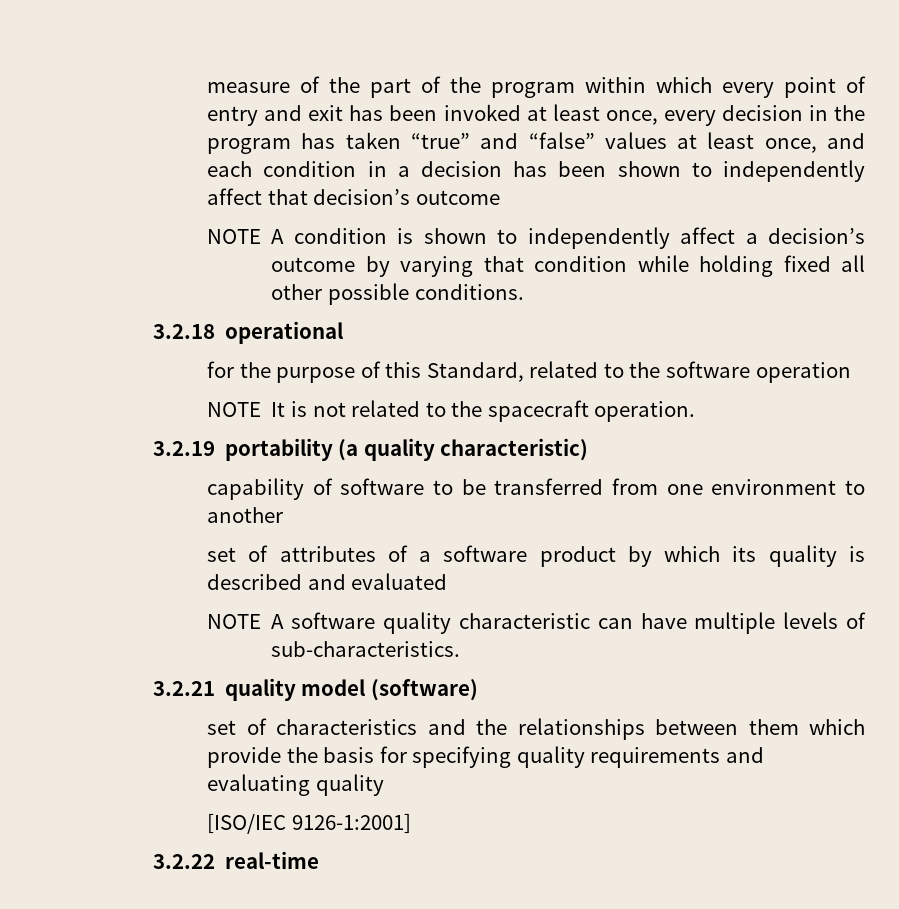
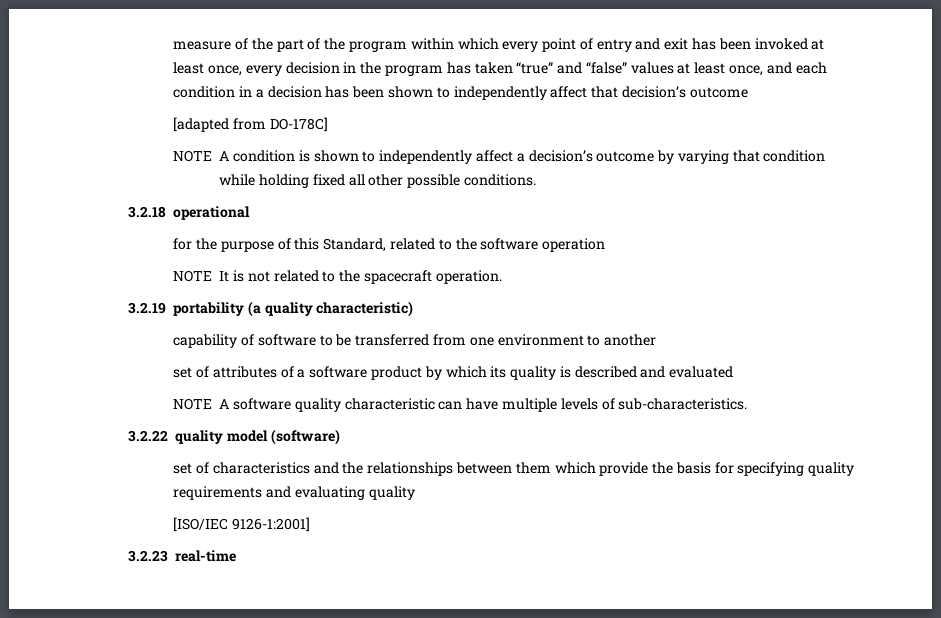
(500, 197) none -> [173,117,328,132] // [adapted from DO-178C]
[152,681,215,696] 3.2.21 -> [128,430,169,442] 3.2.22
[152,854,215,869] 3.2.22 -> [128,550,169,562] 3.2.23

